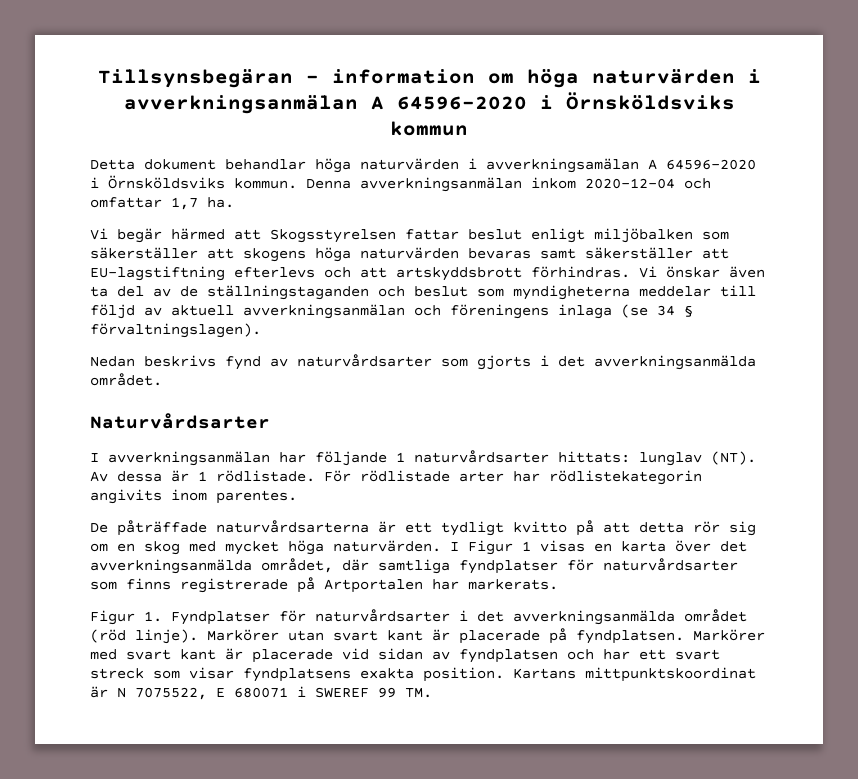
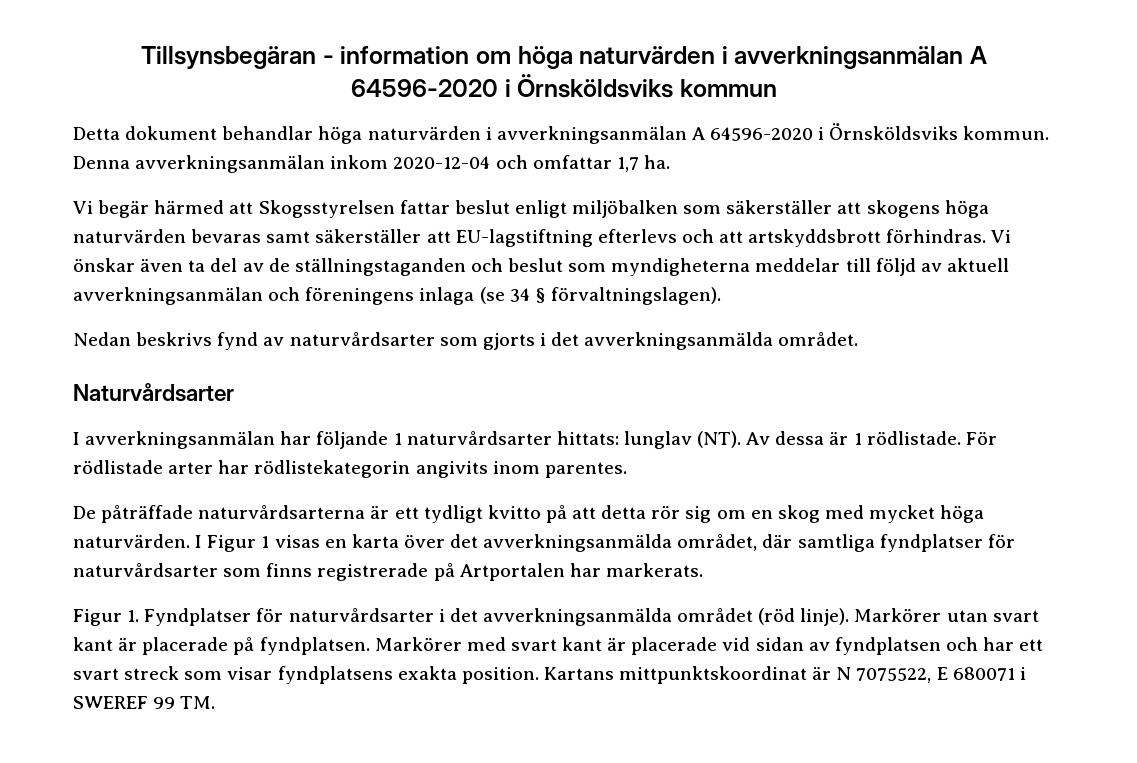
[486,158,639,173] avverkningsamälan -> [496,126,687,144] avverkningsanmälan

